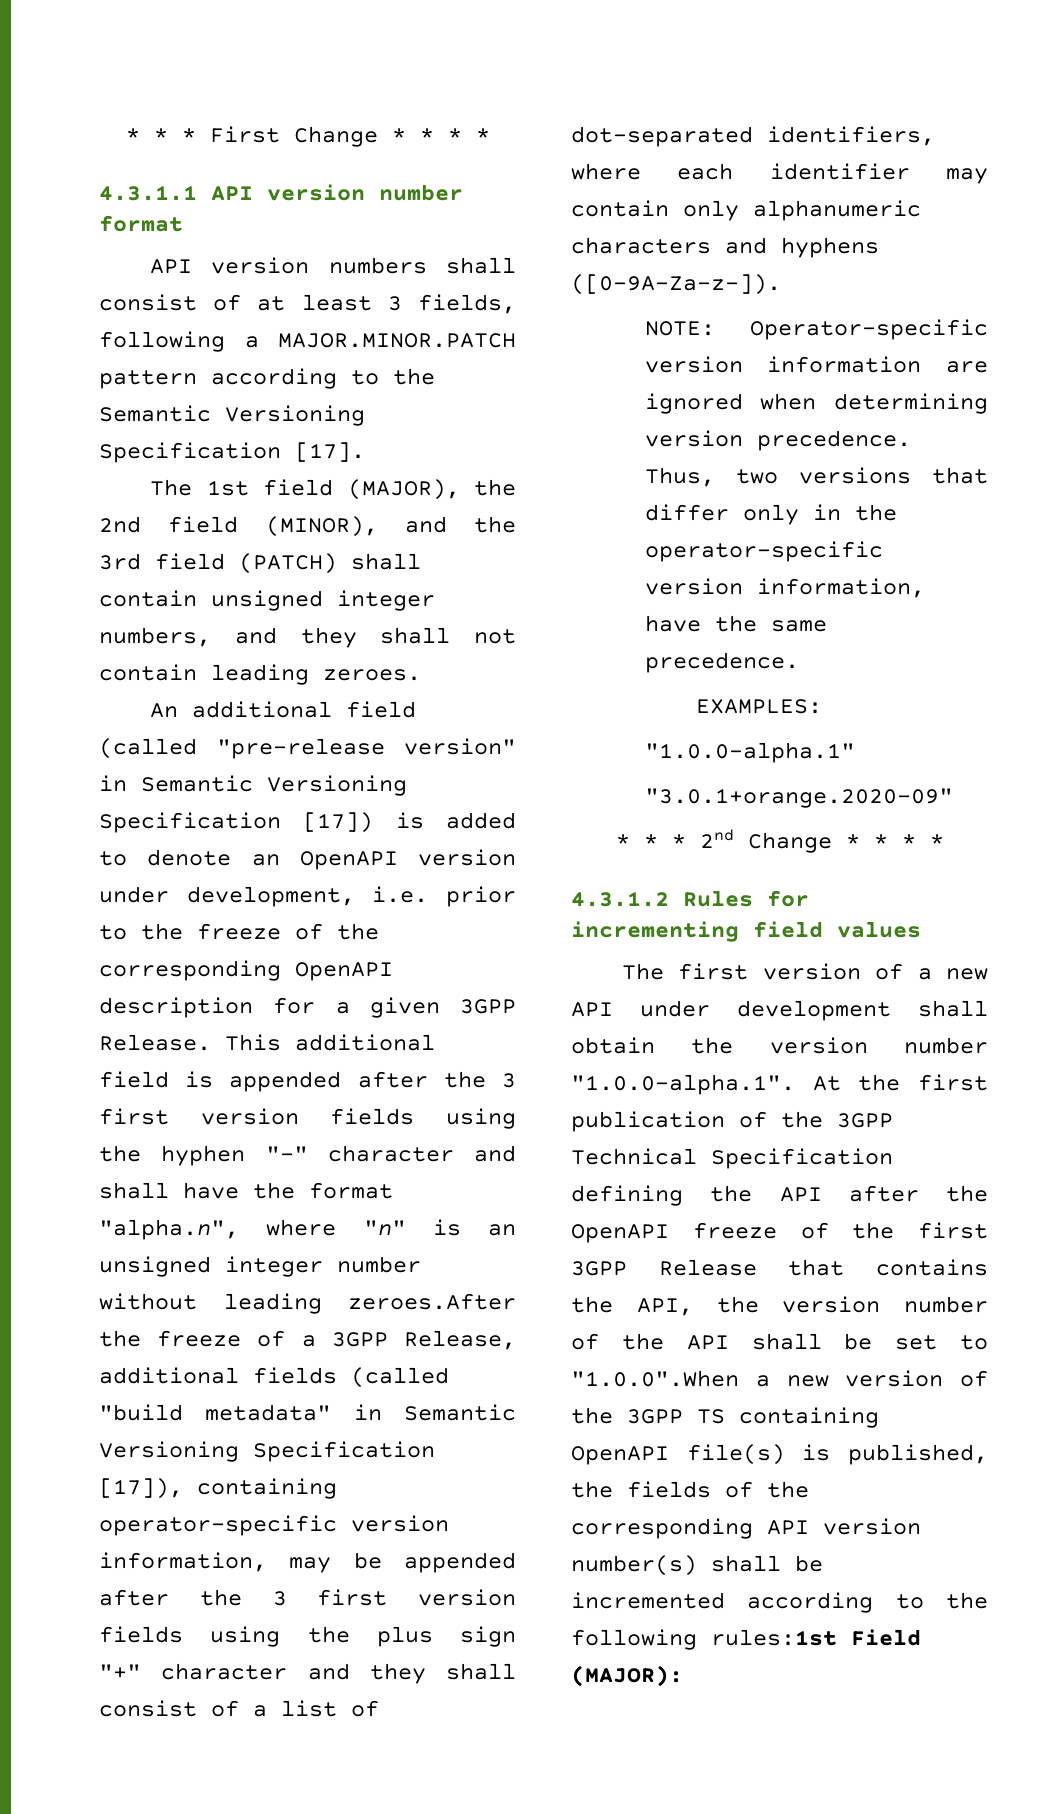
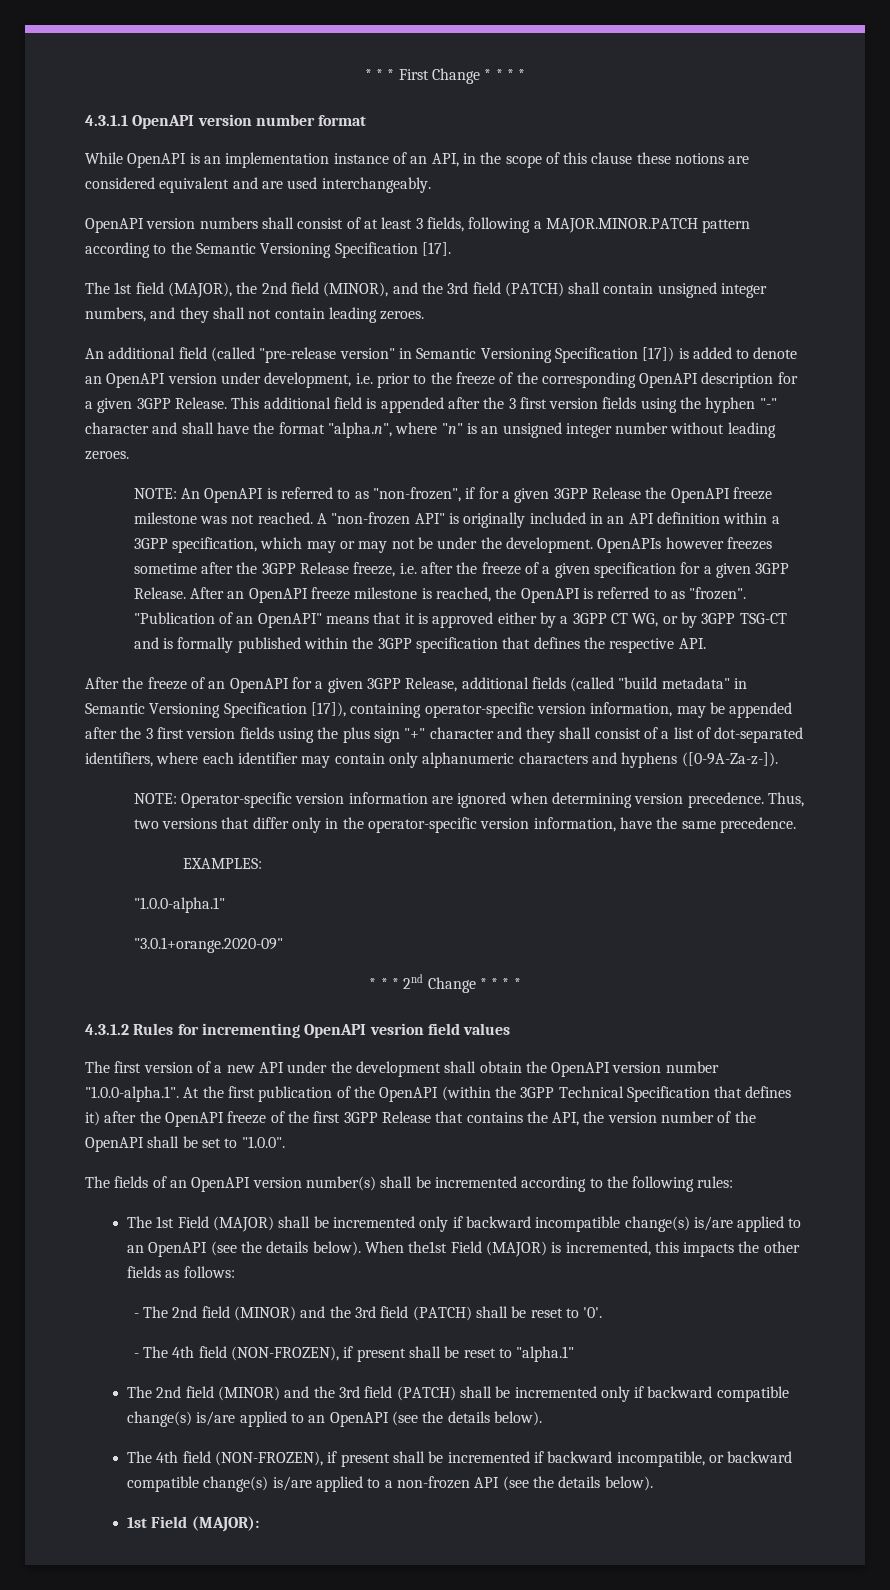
[211,186,253,201] API -> [132,115,195,129] OpenAPI
[150,259,193,274] API -> [85,152,750,168] [85,177,431,193] [85,218,144,233] While OpenAPI is an implementation instance of an API, in the scope of this clause these notions are considered equivalent and are used interchangeably. // OpenAPI
[348,1293,516,1310] [99,1330,316,1347] zeroes.After the freeze of a -> [85,451,129,460] [133,487,772,503] [133,512,780,528] [133,537,772,553] [133,562,790,578] [133,587,747,603] [133,612,787,628] [133,637,706,653] [85,677,363,693] zeroes. // NOTE: An OpenAPI is referred to as "non-frozen", if for a given 3GPP Release the OpenAPI freeze milestone was not reached. A "non-frozen API" is originally included in an API definition within a 3GPP specification, which may or may not be under the development. OpenAPIs however freezes sometime after the 3GPP Release freeze, i.e. after the freeze of a given specification for a given 3GPP Release. After an OpenAPI freeze milestone is reached, the OpenAPI is referred to as "frozen". "Publication of an OpenAPI" means that it is approved either by a 3GPP CT WG, or by 3GPP TSG-CT and is formally published within the 3GPP specification that defines the respective API. // After the freeze of an OpenAPI for a given
(739, 931) none -> [304,1023,424,1038] OpenAPI vesrion
(710, 1008) none -> [330,1061,352,1073] the
(734, 1045) none -> [551,1062,611,1077] OpenAPI
[837,1113,893,1128] [571,1148,893,1169] [571,1185,822,1206] 3GPP Technical Specification defining the API -> [379,1086,792,1102] [85,1111,100,1126] OpenAPI (within the 3GPP Technical Specification that defines it)
[686,1335,729,1350] API -> [85,1137,144,1152] OpenAPI
[571,1370,988,1387] [571,1407,879,1428] [571,1444,988,1465] [571,1481,809,1498] [571,1518,809,1539] "1.0.0".When a new version of the 3GPP TS containing OpenAPI file(s) is published, the fields of the corresponding API -> [241,1136,285,1148] [85,1176,251,1192] "1.0.0". // The fields of an OpenAPI
[711,1629,837,1646] rules:1st -> [697,1176,734,1188] [126,1216,802,1232] [126,1241,800,1257] [126,1266,235,1278] [133,1306,603,1321] [133,1346,575,1362] [126,1386,789,1402] [126,1411,542,1427] [126,1451,793,1467] [126,1476,653,1492] [126,1517,147,1528] rules: // The 1st Field (MAJOR) shall be incremented only if backward incompatible change(s) is/are applied to an OpenAPI (see the details below). When the1st Field (MAJOR) is incremented, this impacts the other fields as follows: // - The 2nd field (MINOR) and the 3rd field (PATCH) shall be reset to '0'. // - The 4th field (NON-FROZEN), if present shall be reset to "alpha.1" // The 2nd field (MINOR) and the 3rd field (PATCH) shall be incremented only if backward compatible change(s) is/are applied to an OpenAPI (see the details below). // The 4th field (NON-FROZEN), if present shall be incremented if backward incompatible, or backward compatible change(s) is/are applied to a non-frozen API (see the details below). // 1st

